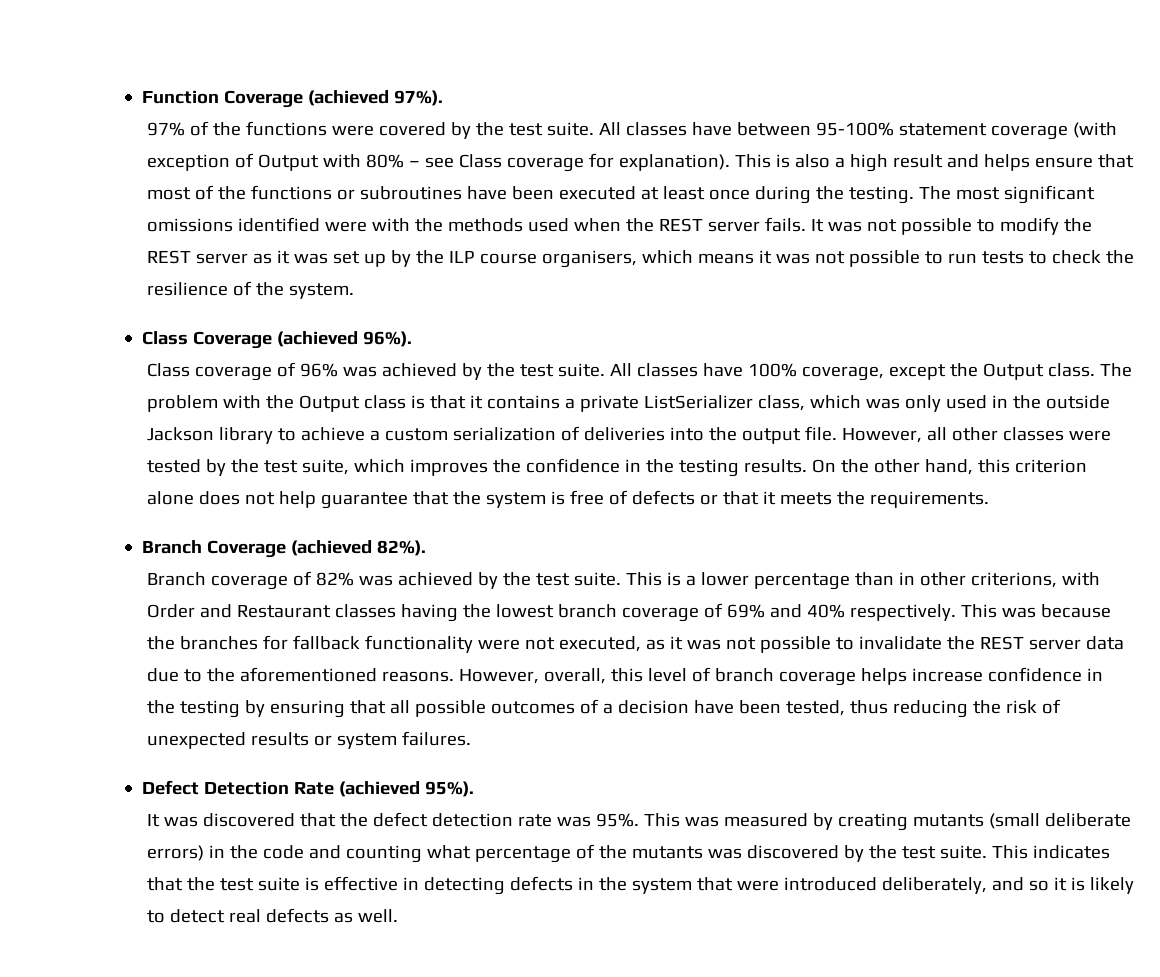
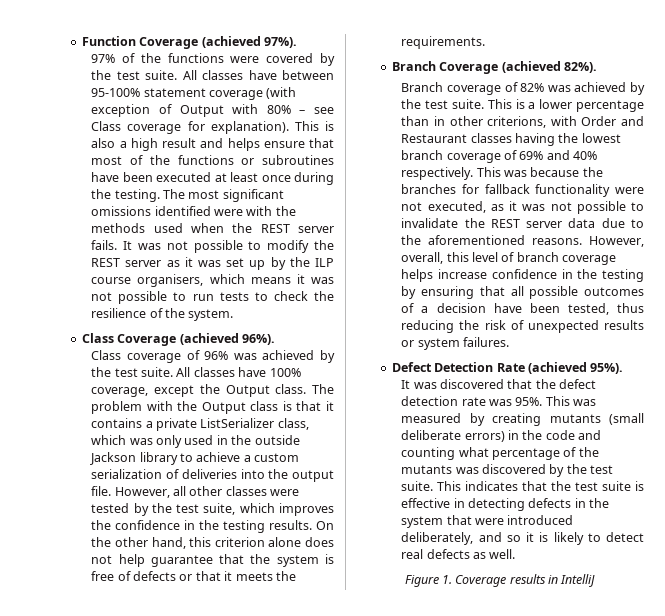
(399, 916) none -> [404,574,596,587] // Figure 1. Coverage results in IntelliJ

